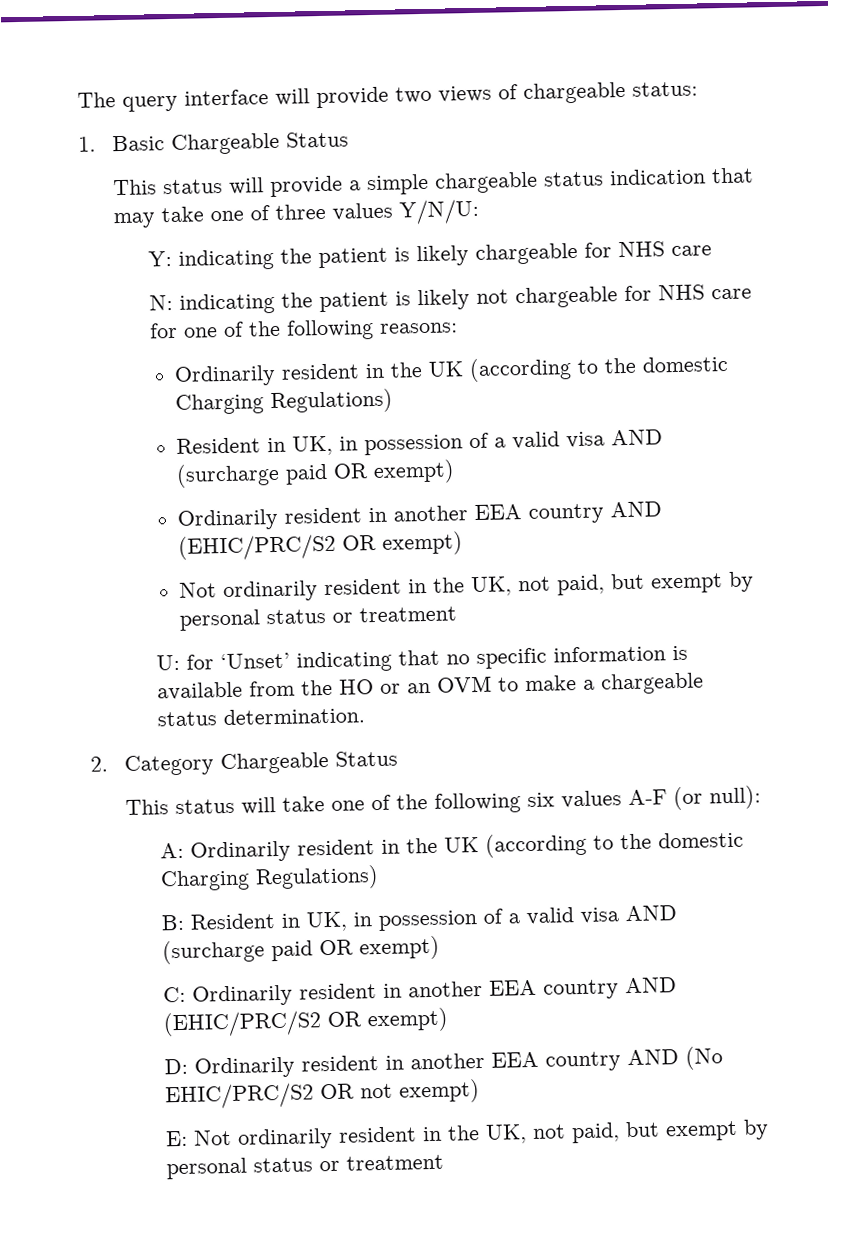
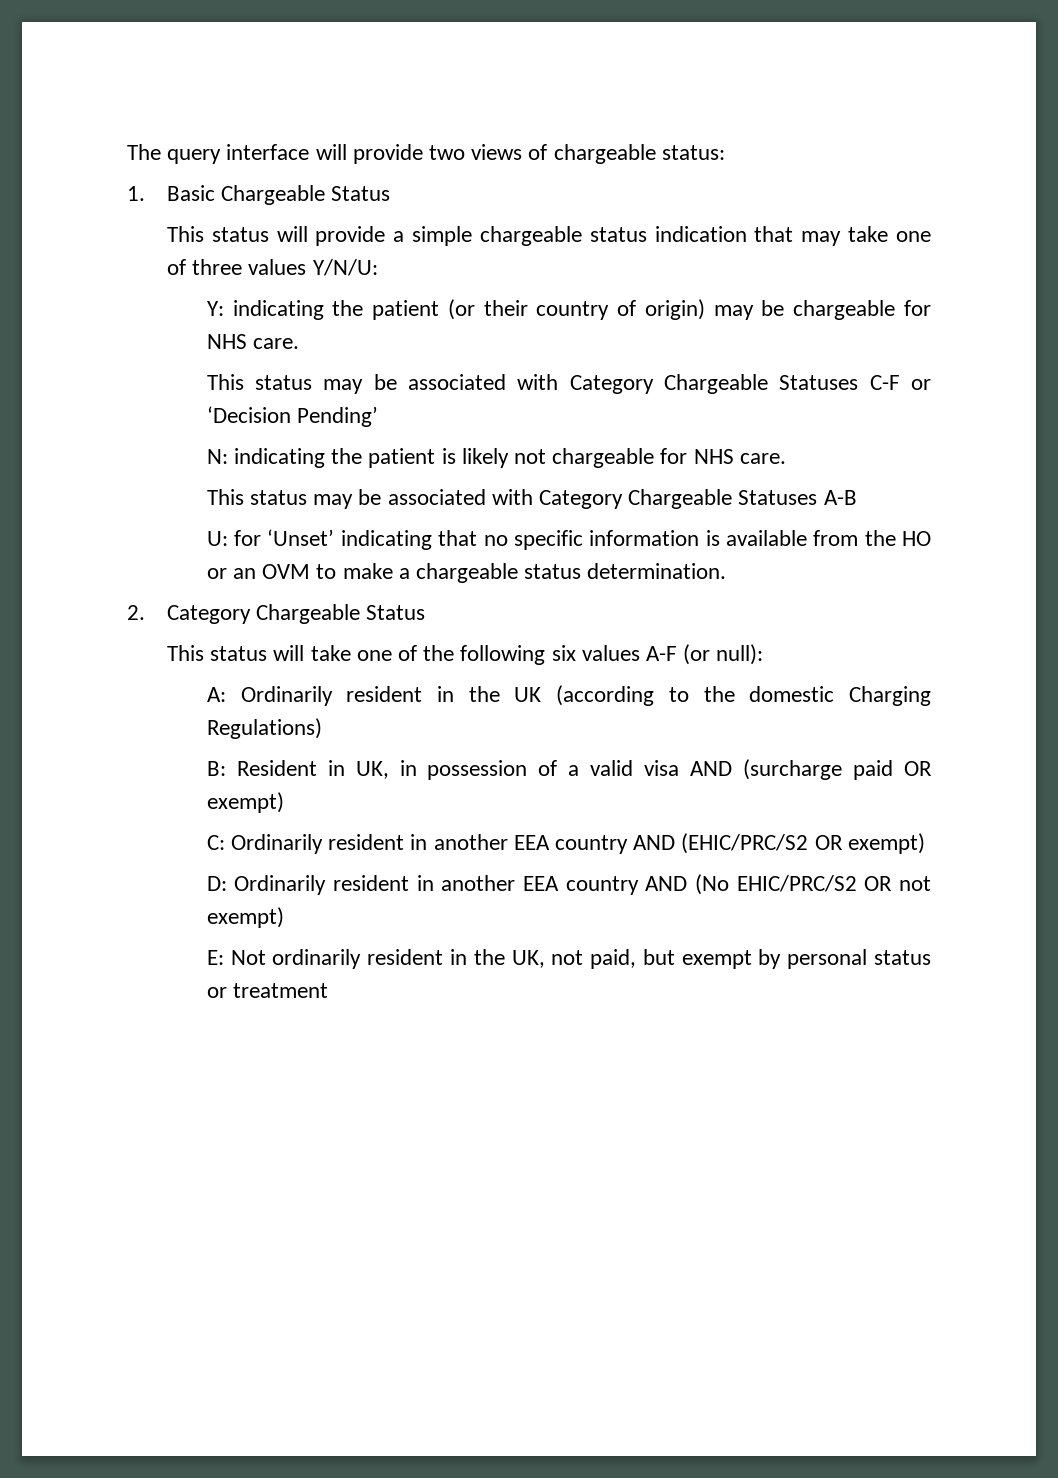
[394,241,713,267] is likely chargeable for NHS care -> [447,299,931,320] [206,334,299,349] [206,374,931,394] [206,406,378,427] (or their country of origin) may be chargeable for NHS care. // This status may be associated with Category Chargeable Statuses C-F or ‘Decision Pending’
[711,288,753,300] [149,318,459,341] [174,355,729,387] [175,388,394,415] [176,429,664,456] [176,459,456,488] [177,501,663,531] [178,531,464,561] [179,571,755,603] [179,606,458,631] care for one of the following reasons: // Ordinarily resident in the UK (according to the domestic Charging Regulations) // Resident in UK, in possession of a valid visa AND (surcharge paid OR exempt) // Ordinarily resident in another EEA country AND (EHIC/PRC/S2 OR exempt) // Not ordinarily resident in the UK, not paid, but exempt by personal status or treatment -> [739,453,786,464] [206,489,857,509] care. // This status may be associated with Category Chargeable Statuses A-B

